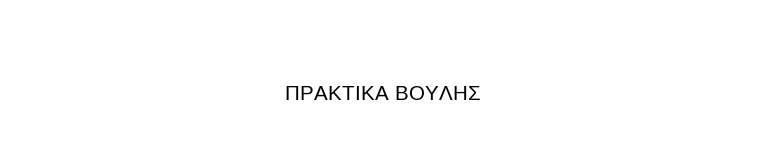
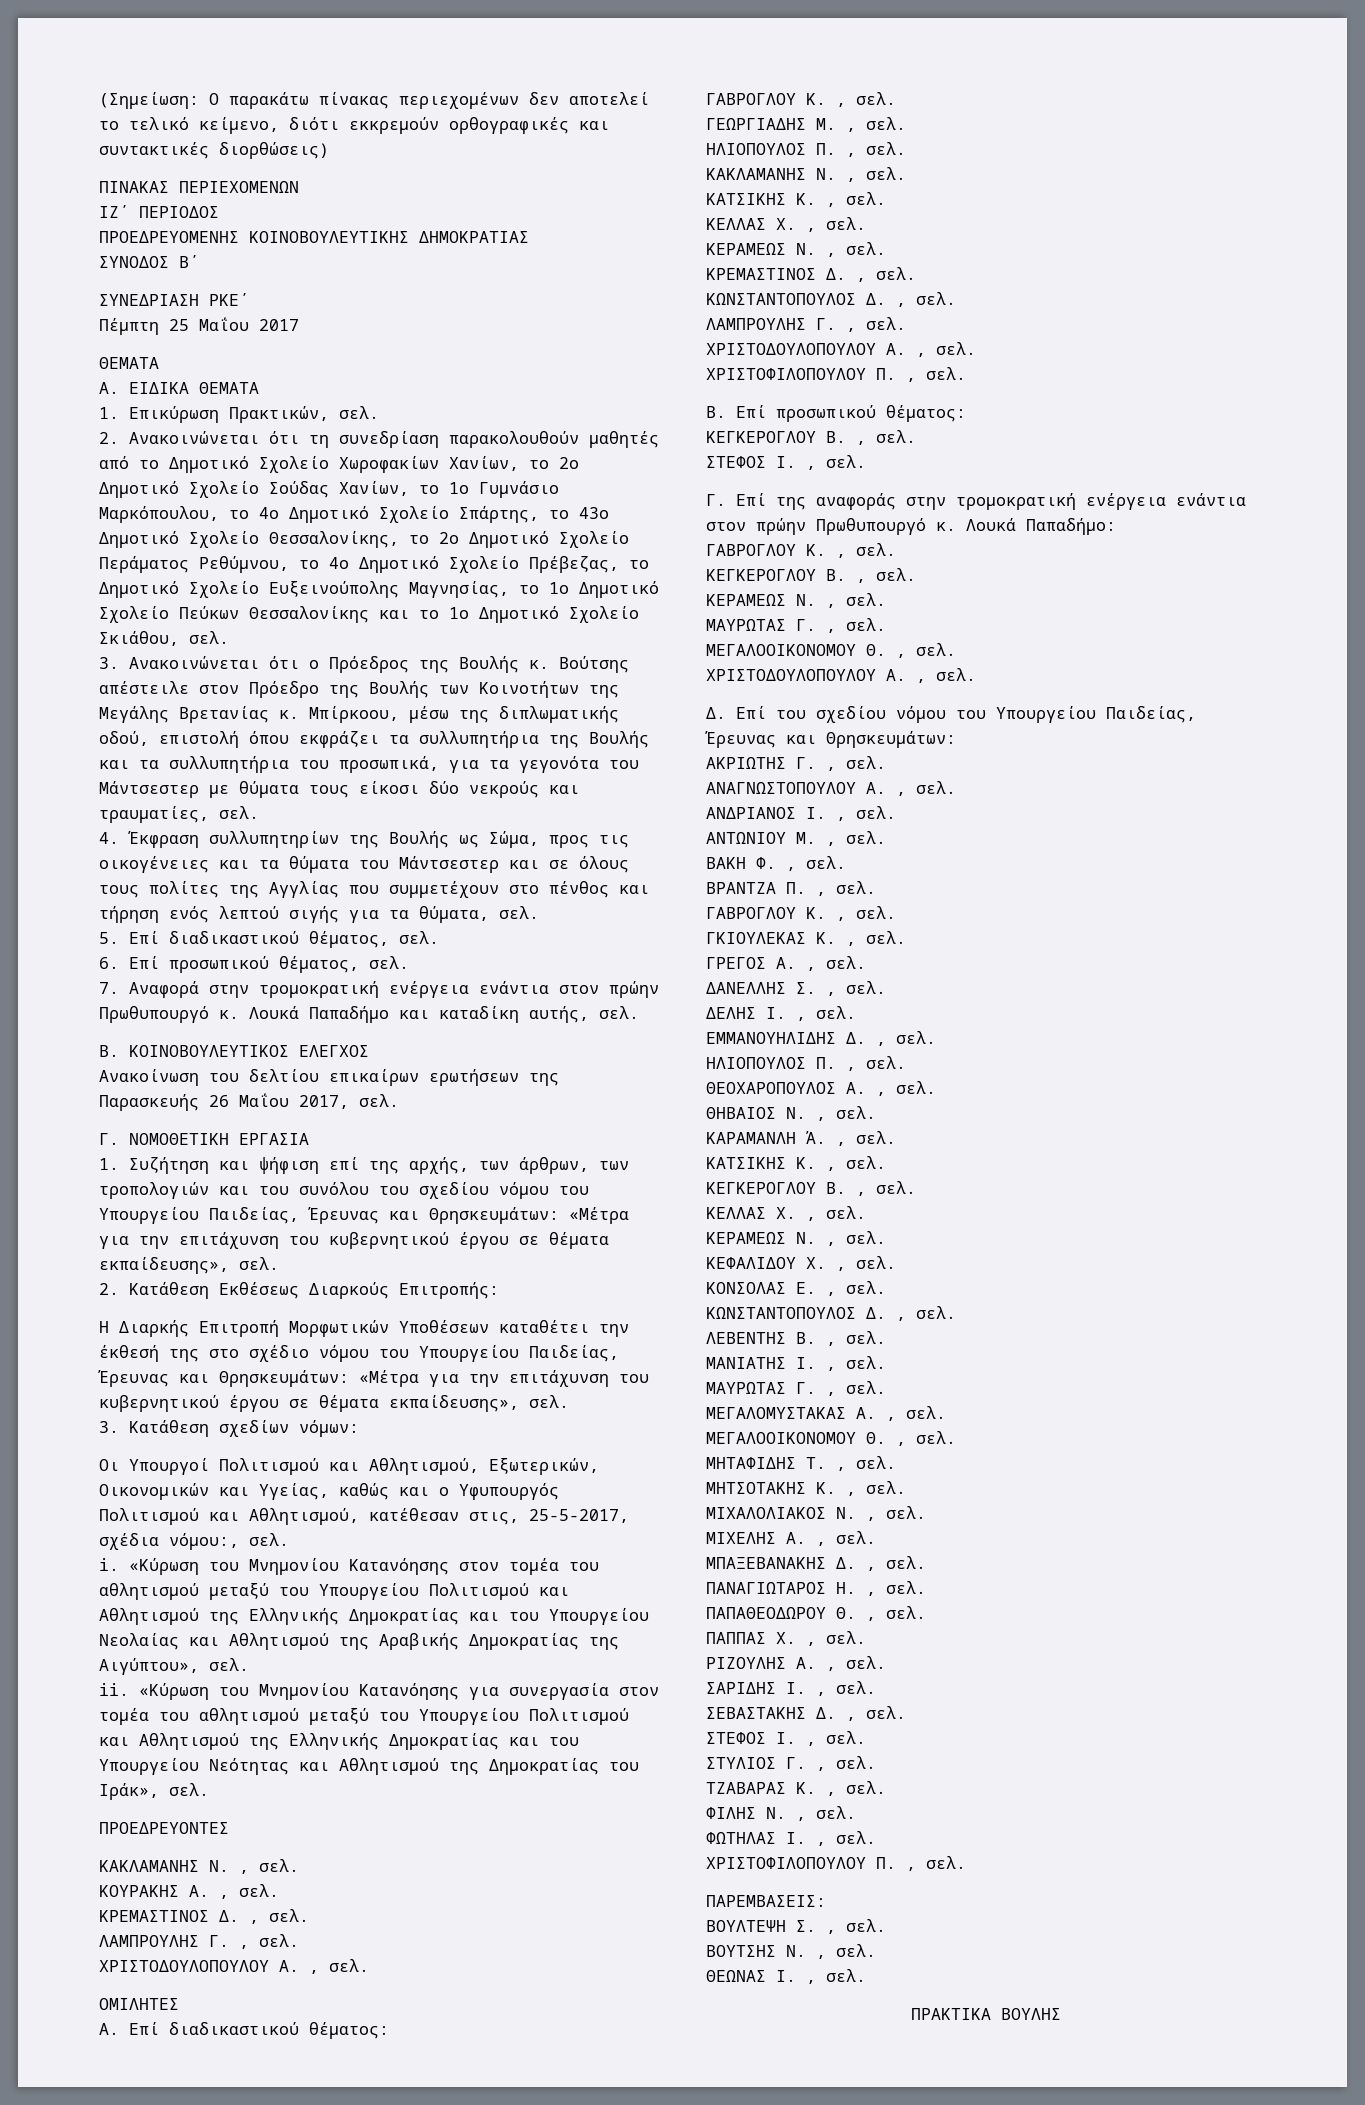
(285, 93) none -> [99,92,649,109] [99,117,609,134] [99,142,329,159] [99,181,299,193] [99,205,219,218] [99,231,529,243] [99,255,199,268] [99,293,249,306] [99,317,299,335] [99,357,159,369] [99,382,259,394] [99,406,379,423] [99,431,659,448] [99,456,579,473] [99,481,559,498] [99,506,609,523] [99,531,629,548] [99,556,649,573] [99,581,659,598] [99,606,639,623] [99,631,229,646] [99,656,629,673] [99,681,619,698] [99,706,619,723] [99,731,649,748] [99,756,639,773] [99,781,579,798] [99,806,259,823] [99,831,629,848] [99,856,629,873] [99,881,649,898] [99,906,539,923] [99,931,439,948] [99,956,409,973] [99,981,659,998] [99,1006,639,1023] [99,1045,369,1057] [99,1069,559,1086] [99,1093,399,1111] [99,1133,309,1145] [99,1157,629,1174] [99,1182,589,1199] [99,1207,629,1224] [99,1232,609,1249] [99,1257,279,1274] [99,1282,499,1299] [99,1320,629,1337] [99,1345,619,1362] [98,1370,649,1387] [99,1395,569,1412] [99,1420,359,1437] [99,1458,599,1475] [99,1483,559,1500] [99,1508,629,1525] [99,1533,289,1550] [99,1558,599,1575] [99,1583,569,1600] [99,1608,649,1625] [99,1633,619,1650] [99,1658,249,1675] [99,1683,659,1700] [99,1708,629,1725] [99,1733,579,1750] [99,1758,639,1775] [99,1783,209,1800] [99,1822,229,1834] [99,1859,299,1874] [99,1884,279,1899] [99,1909,309,1924] [99,1934,299,1949] [99,1959,369,1974] [99,1998,179,2010] [99,2022,389,2039] [706,92,896,107] [706,117,906,132] [706,142,906,157] [706,167,906,182] [706,192,886,207] [706,217,866,232] [706,242,886,257] [706,267,916,282] [706,292,956,307] [706,317,906,332] [706,342,976,357] [706,367,966,382] [706,405,966,422] [706,430,916,445] [706,455,866,470] [706,493,1246,510] [706,518,1116,535] [706,543,896,558] [706,568,916,583] [706,593,886,608] [706,618,886,633] [706,643,956,658] [706,668,976,683] [706,706,1196,723] [705,731,956,748] [706,756,886,771] [706,781,956,796] [706,806,896,821] [706,831,886,846] [706,856,846,871] [706,881,876,896] [706,906,896,921] [706,931,906,946] [706,956,866,971] [706,981,886,996] [706,1006,856,1021] [706,1031,936,1046] [706,1056,906,1071] [706,1081,936,1096] [706,1106,876,1121] [706,1131,896,1146] [706,1156,886,1171] [706,1181,916,1196] [706,1206,866,1221] [706,1231,886,1246] [706,1256,896,1271] [706,1281,886,1296] [706,1306,956,1321] [706,1331,886,1346] [706,1356,886,1371] [706,1381,886,1396] [706,1406,946,1421] [706,1431,956,1446] [706,1456,896,1471] [706,1481,906,1496] [706,1506,926,1521] [706,1531,876,1546] [706,1556,926,1571] [706,1581,926,1596] [706,1606,926,1621] [706,1631,866,1646] [706,1656,886,1671] [706,1681,876,1696] [706,1706,906,1721] [706,1731,866,1746] [706,1756,876,1771] [706,1781,886,1796] [706,1806,856,1821] [706,1831,876,1846] [706,1856,966,1871] [706,1895,826,1907] [706,1919,886,1934] [706,1944,876,1959] [706,1969,866,1984] (Σημείωση: Ο παρακάτω πίνακας περιεχομένων δεν αποτελεί το τελικό κείμενο, διότι εκκρεμούν ορθογραφικές και συντακτικές διορθώσεις) // ΠΙΝΑΚΑΣ ΠΕΡΙΕΧΟΜΕΝΩΝ // ΙΖ΄ ΠΕΡΙΟΔΟΣ // ΠΡΟΕΔΡΕΥΟΜΕΝΗΣ ΚΟΙΝΟΒΟΥΛΕΥΤΙΚΗΣ ΔΗΜΟΚΡΑΤΙΑΣ // ΣΥΝΟΔΟΣ Β΄ // ΣΥΝΕΔΡΙΑΣΗ ΡΚΕ΄ // Πέμπτη 25 Μαΐου 2017 // ΘΕΜΑΤΑ // Α. ΕΙΔΙΚΑ ΘΕΜΑΤΑ // 1. Επικύρωση Πρακτικών, σελ. // 2. Ανακοινώνεται ότι τη συνεδρίαση παρακολουθούν μαθητές από το Δημοτικό Σχολείο Χωροφακίων Χανίων, το 2ο Δημοτικό Σχολείο Σούδας Χανίων, το 1ο Γυμνάσιο Μαρκόπουλου, το 4ο Δημοτικό Σχολείο Σπάρτης, το 43ο Δημοτικό Σχολείο Θεσσαλονίκης, το 2ο Δημοτικό Σχολείο Περάματος Ρεθύμνου, το 4ο Δημοτικό Σχολείο Πρέβεζας, το Δημοτικό Σχολείο Ευξεινούπολης Μαγνησίας, το 1ο Δημοτικό Σχολείο Πεύκων Θεσσαλονίκης και το 1ο Δημοτικό Σχολείο Σκιάθου, σελ. // 3. Ανακοινώνεται ότι ο Πρόεδρος της Βουλής κ. Βούτσης απέστειλε στον Πρόεδρο της Βουλής των Κοινοτήτων της Μεγάλης Βρετανίας κ. Μπίρκοου, μέσω της διπλωματικής οδού, επιστολή όπου εκφράζει τα συλλυπητήρια της Βουλής και τα συλλυπητήρια του προσωπικά, για τα γεγονότα του Μάντσεστερ με θύματα τους είκοσι δύο νεκρούς και τραυματίες, σελ. // 4. Έκφραση συλλυπητηρίων της Βουλής ως Σώμα, προς τις οικογένειες και τα θύματα του Μάντσεστερ και σε όλους τους πολίτες της Αγγλίας που συμμετέχουν στο πένθος και τήρηση ενός λεπτού σιγής για τα θύματα, σελ. // 5. Επί διαδικαστικού θέματος, σελ. // 6. Επί προσωπικού θέματος, σελ. // 7. Αναφορά στην τρομοκρατική ενέργεια ενάντια στον πρώην Πρωθυπουργό κ. Λουκά Παπαδήμο και καταδίκη αυτής, σελ. // Β. ΚΟΙΝΟΒΟΥΛΕΥΤΙΚΟΣ ΕΛΕΓΧΟΣ // Ανακοίνωση του δελτίου επικαίρων ερωτήσεων της Παρασκευής 26 Μαΐου 2017, σελ. // Γ. ΝΟΜΟΘΕΤΙΚΗ ΕΡΓΑΣΙΑ // 1. Συζήτηση και ψήφιση επί της αρχής, των άρθρων, των τροπολογιών και του συνόλου του σχεδίου νόμου του Υπουργείου Παιδείας, Έρευνας και Θρησκευμάτων: «Μέτρα για την επιτάχυνση του κυβερνητικού έργου σε θέματα εκπαίδευσης», σελ. // 2. Κατάθεση Εκθέσεως Διαρκούς Επιτροπής: // Η Διαρκής Επιτροπή Μορφωτικών Υποθέσεων καταθέτει την έκθεσή της στο σχέδιο νόμου του Υπουργείου Παιδείας, Έρευνας και Θρησκευμάτων: «Μέτρα για την επιτάχυνση του κυβερνητικού έργου σε θέματα εκπαίδευσης», σελ. // 3. Κατάθεση σχεδίων νόμων: // Οι Υπουργοί Πολιτισμού και Αθλητισμού, Εξωτερικών, Οικονομικών και Υγείας, καθώς και ο Υφυπουργός Πολιτισμού και Αθλητισμού, κατέθεσαν στις, 25-5-2017, σχέδια νόμου:, σελ. // i. «Κύρωση του Μνημονίου Κατανόησης στον τομέα του αθλητισμού μεταξύ του Υπουργείου Πολιτισμού και Αθλητισμού της Ελληνικής Δημοκρατίας και του Υπουργείου Νεολαίας και Αθλητισμού της Αραβικής Δημοκρατίας της Αιγύπτου», σελ. // ii. «Κύρωση του Μνημονίου Κατανόησης για συνεργασία στον τομέα του αθλητισμού μεταξύ του Υπουργείου Πολιτισμού και Αθλητισμού της Ελληνικής Δημοκρατίας και του Υπουργείου Νεότητας και Αθλητισμού της Δημοκρατίας του Ιράκ», σελ. // ΠΡΟΕΔΡΕΥΟΝΤΕΣ // ΚΑΚΛΑΜΑΝΗΣ Ν. , σελ. // ΚΟΥΡΑΚΗΣ Α. , σελ. // ΚΡΕΜΑΣΤΙΝΟΣ Δ. , σελ. // ΛΑΜΠΡΟΥΛΗΣ Γ. , σελ. // ΧΡΙΣΤΟΔΟΥΛΟΠΟΥΛΟΥ Α. , σελ. // ΟΜΙΛΗΤΕΣ // Α. Επί διαδικαστικού θέματος: // ΓΑΒΡΟΓΛΟΥ Κ. , σελ. // ΓΕΩΡΓΙΑΔΗΣ Μ. , σελ. // ΗΛΙΟΠΟΥΛΟΣ Π. , σελ. // ΚΑΚΛΑΜΑΝΗΣ Ν. , σελ. // ΚΑΤΣΙΚΗΣ Κ. , σελ. // ΚΕΛΛΑΣ Χ. , σελ. // ΚΕΡΑΜΕΩΣ Ν. , σελ. // ΚΡΕΜΑΣΤΙΝΟΣ Δ. , σελ. // ΚΩΝΣΤΑΝΤΟΠΟΥΛΟΣ Δ. , σελ. // ΛΑΜΠΡΟΥΛΗΣ Γ. , σελ. // ΧΡΙΣΤΟΔΟΥΛΟΠΟΥΛΟΥ Α. , σελ. // ΧΡΙΣΤΟΦΙΛΟΠΟΥΛΟΥ Π. , σελ. // Β. Επί προσωπικού θέματος: // ΚΕΓΚΕΡΟΓΛΟΥ Β. , σελ. // ΣΤΕΦΟΣ Ι. , σελ. // Γ. Επί της αναφοράς στην τρομοκρατική ενέργεια ενάντια στον πρώην Πρωθυπουργό κ. Λουκά Παπαδήμο: // ΓΑΒΡΟΓΛΟΥ Κ. , σελ. // ΚΕΓΚΕΡΟΓΛΟΥ Β. , σελ. // ΚΕΡΑΜΕΩΣ Ν. , σελ. // ΜΑΥΡΩΤΑΣ Γ. , σελ. // ΜΕΓΑΛΟΟΙΚΟΝΟΜΟΥ Θ. , σελ. // ΧΡΙΣΤΟΔΟΥΛΟΠΟΥΛΟΥ Α. , σελ. // Δ. Επί του σχεδίου νόμου του Υπουργείου Παιδείας, Έρευνας και Θρησκευμάτων: // ΑΚΡΙΩΤΗΣ Γ. , σελ. // ΑΝΑΓΝΩΣΤΟΠΟΥΛΟΥ Α. , σελ. // ΑΝΔΡΙΑΝΟΣ Ι. , σελ. // ΑΝΤΩΝΙΟΥ Μ. , σελ. // ΒΑΚΗ Φ. , σελ. // ΒΡΑΝΤΖΑ Π. , σελ. // ΓΑΒΡΟΓΛΟΥ Κ. , σελ. // ΓΚΙΟΥΛΕΚΑΣ Κ. , σελ. // ΓΡΕΓΟΣ Α. , σελ. // ΔΑΝΕΛΛΗΣ Σ. , σελ. // ΔΕΛΗΣ Ι. , σελ. // ΕΜΜΑΝΟΥΗΛΙΔΗΣ Δ. , σελ. // ΗΛΙΟΠΟΥΛΟΣ Π. , σελ. // ΘΕΟΧΑΡΟΠΟΥΛΟΣ Α. , σελ. // ΘΗΒΑΙΟΣ Ν. , σελ. // ΚΑΡΑΜΑΝΛΗ Ά. , σελ. // ΚΑΤΣΙΚΗΣ Κ. , σελ. // ΚΕΓΚΕΡΟΓΛΟΥ Β. , σελ. // ΚΕΛΛΑΣ Χ. , σελ. // ΚΕΡΑΜΕΩΣ Ν. , σελ. // ΚΕΦΑΛΙΔΟΥ Χ. , σελ. // ΚΟΝΣΟΛΑΣ Ε. , σελ. // ΚΩΝΣΤΑΝΤΟΠΟΥΛΟΣ Δ. , σελ. // ΛΕΒΕΝΤΗΣ Β. , σελ. // ΜΑΝΙΑΤΗΣ Ι. , σελ. // ΜΑΥΡΩΤΑΣ Γ. , σελ. // ΜΕΓΑΛΟΜΥΣΤΑΚΑΣ Α. , σελ. // ΜΕΓΑΛΟΟΙΚΟΝΟΜΟΥ Θ. , σελ. // ΜΗΤΑΦΙΔΗΣ Τ. , σελ. // ΜΗΤΣΟΤΑΚΗΣ Κ. , σελ. // ΜΙΧΑΛΟΛΙΑΚΟΣ Ν. , σελ. // ΜΙΧΕΛΗΣ Α. , σελ. // ΜΠΑΞΕΒΑΝΑΚΗΣ Δ. , σελ. // ΠΑΝΑΓΙΩΤΑΡΟΣ Η. , σελ. // ΠΑΠΑΘΕΟΔΩΡΟΥ Θ. , σελ. // ΠΑΠΠΑΣ Χ. , σελ. // ΡΙΖΟΥΛΗΣ Α. , σελ. // ΣΑΡΙΔΗΣ Ι. , σελ. // ΣΕΒΑΣΤΑΚΗΣ Δ. , σελ. // ΣΤΕΦΟΣ Ι. , σελ. // ΣΤΥΛΙΟΣ Γ. , σελ. // ΤΖΑΒΑΡΑΣ Κ. , σελ. // ΦΙΛΗΣ Ν. , σελ. // ΦΩΤΗΛΑΣ Ι. , σελ. // ΧΡΙΣΤΟΦΙΛΟΠΟΥΛΟΥ Π. , σελ. // ΠΑΡΕΜΒΑΣΕΙΣ: // ΒΟΥΛΤΕΨΗ Σ. , σελ. // ΒΟΥΤΣΗΣ Ν. , σελ. // ΘΕΩΝΑΣ Ι. , σελ. //

